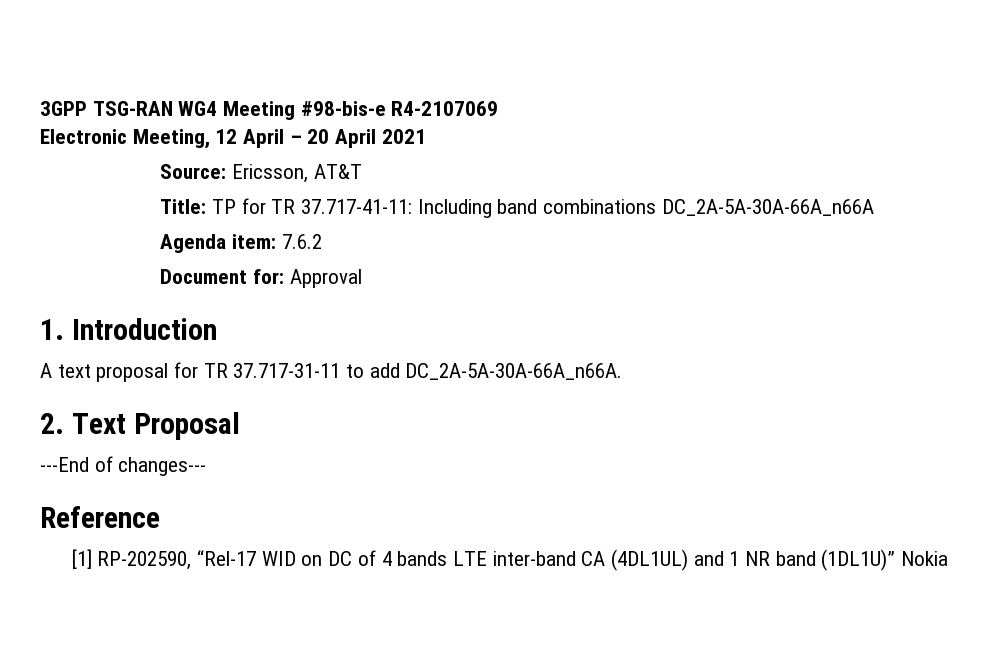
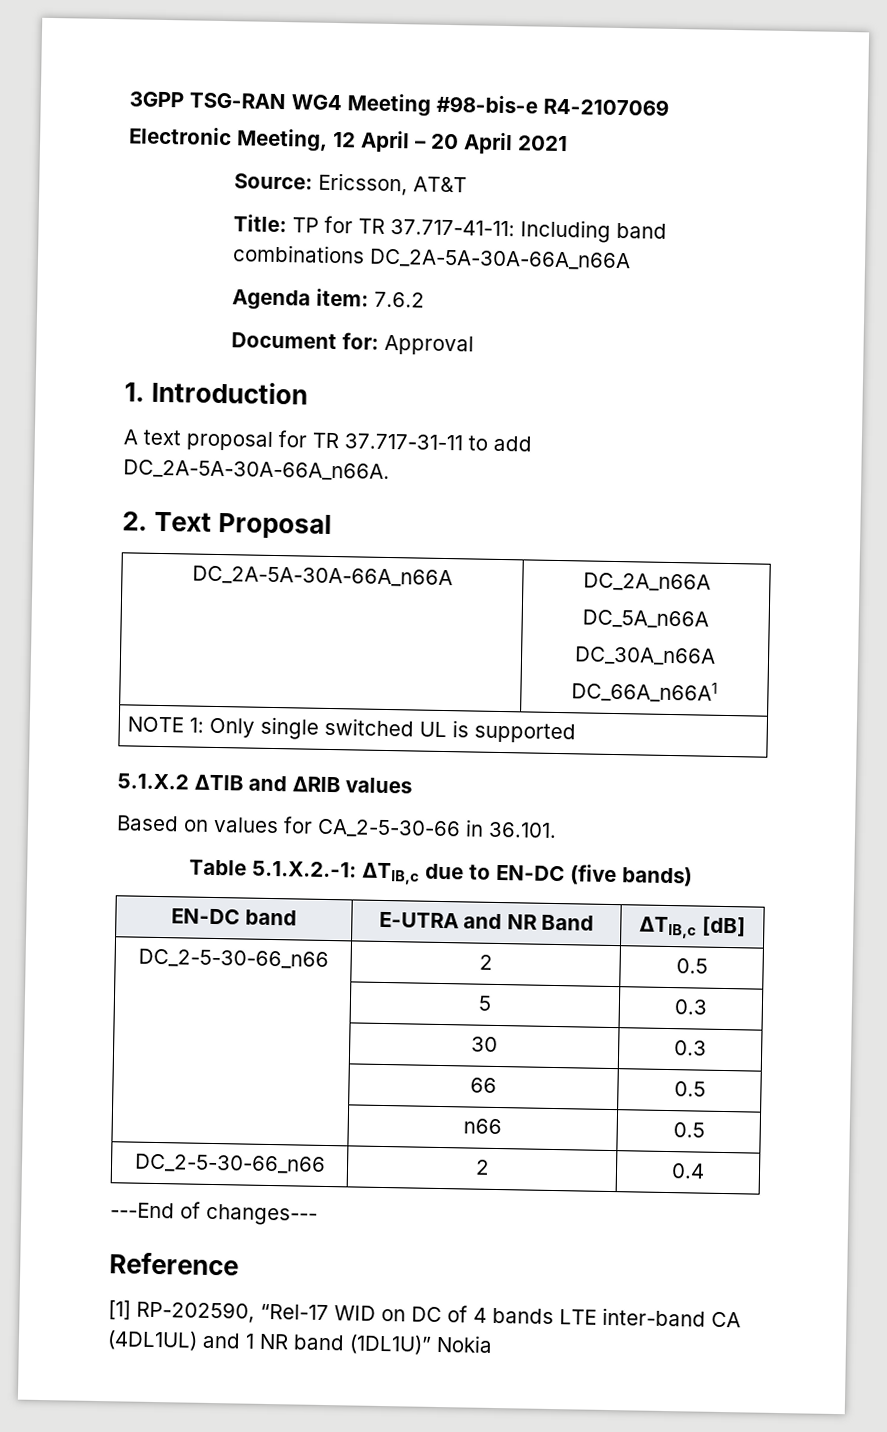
(240, 426) none -> [192,565,453,588] [582,572,711,592] [582,609,709,629] [574,646,716,666] [571,680,718,703] [127,716,577,744] [117,773,413,794] [116,815,557,839] [189,859,693,887] [171,908,297,926] [378,911,595,931] [639,916,746,939] [137,948,329,970] [478,954,493,970] [675,958,708,974] [477,995,492,1011] [674,999,708,1015] [470,1036,498,1052] [674,1040,707,1056] [469,1077,497,1093] [673,1081,706,1097] [462,1118,502,1135] [672,1122,705,1138] [133,1153,326,1174] [474,1159,490,1175] [671,1163,705,1179] // DC_2A-5A-30A-66A_n66A | DC_2A_n66A // DC_5A_n66A // DC_30A_n66A // DC_66A_n66A1 // NOTE 1: Only single switched UL is supported // 5.1.X.2 ∆TIB and ∆RIB values // Based on values for CA_2-5-30-66 in 36.101. // Table 5.1.X.2.-1: ΔTIB,c due to EN-DC (five bands) // EN-DC band | E-UTRA and NR Band | ΔTIB,c [dB] // DC_2-5-30-66_n66 | 2 | 0.5 // | 5 | 0.3 // | 30 | 0.3 // | 66 | 0.5 // | n66 | 0.5 // DC_2-5-30-66_n66 | 2 | 0.4

